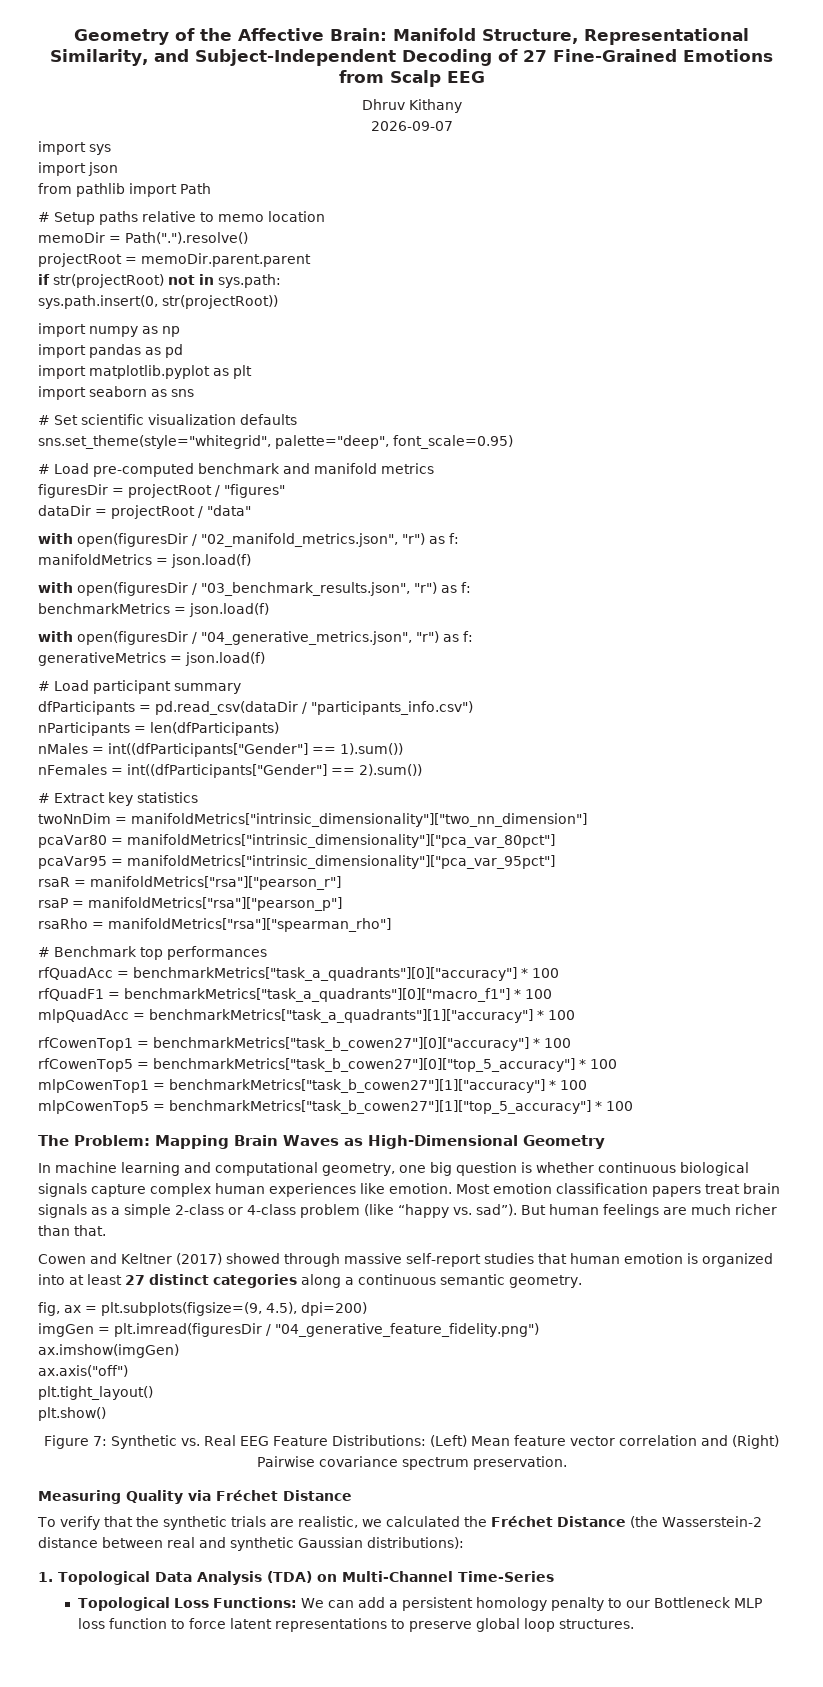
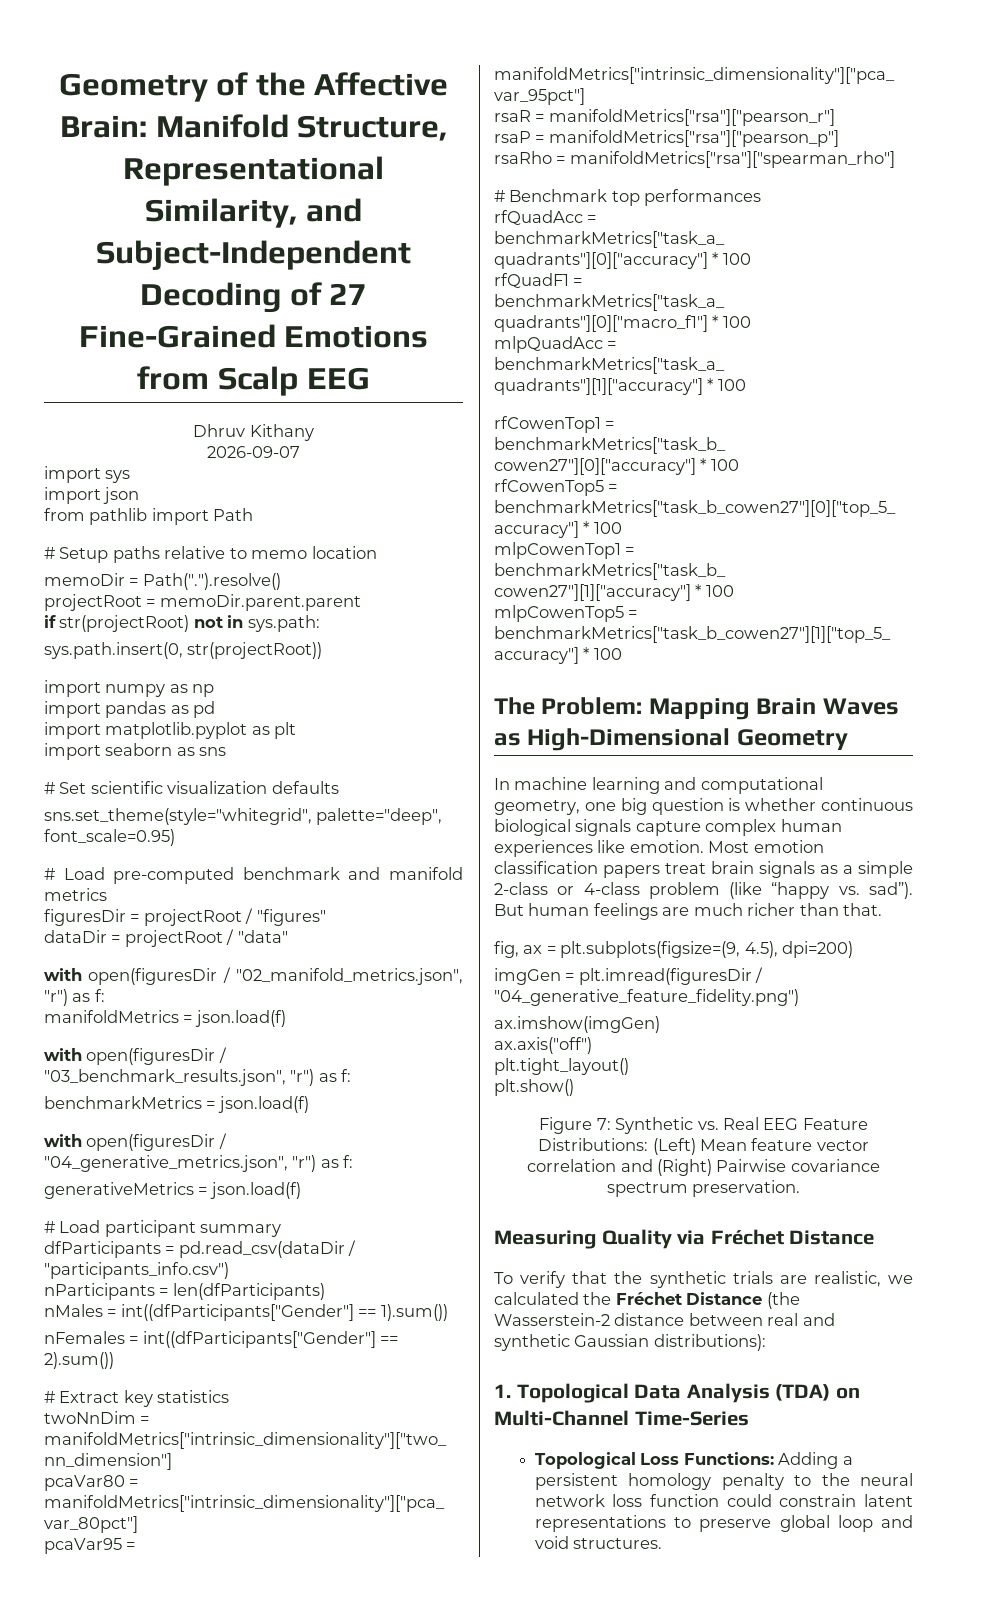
[38,1253,773,1267] [38,1274,582,1288] // Cowen and Keltner (2017) showed through massive self-report studies that human emotion is organized into at least 27 distinct categories along a continuous semantic geometry. -> (883, 909) none
[300,1597,385,1608] We can add -> [778,1452,839,1469] Adding
[625,1597,762,1608] [77,1618,226,1629] our Bottleneck MLP loss function to force -> [821,1473,914,1486] [534,1494,857,1507] the neural network loss function could constrain
(555, 1625) none -> [881,1515,913,1528] [534,1536,569,1549] and void

